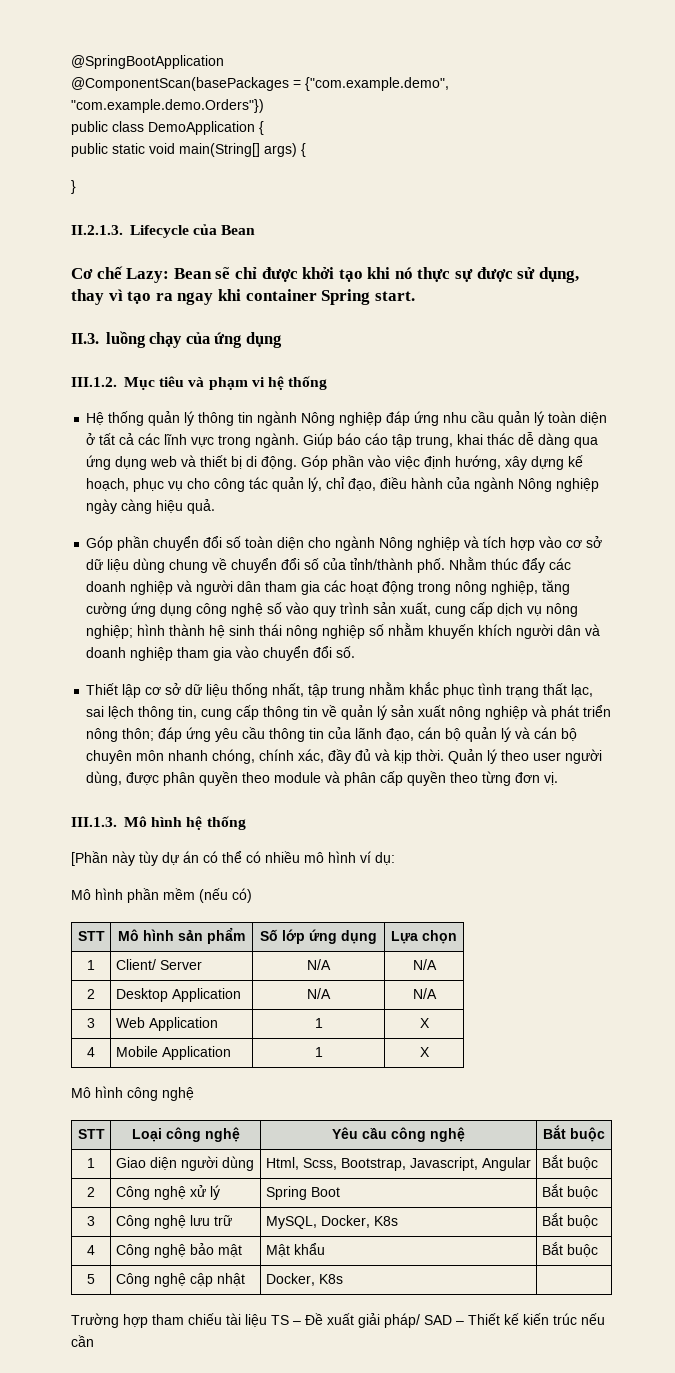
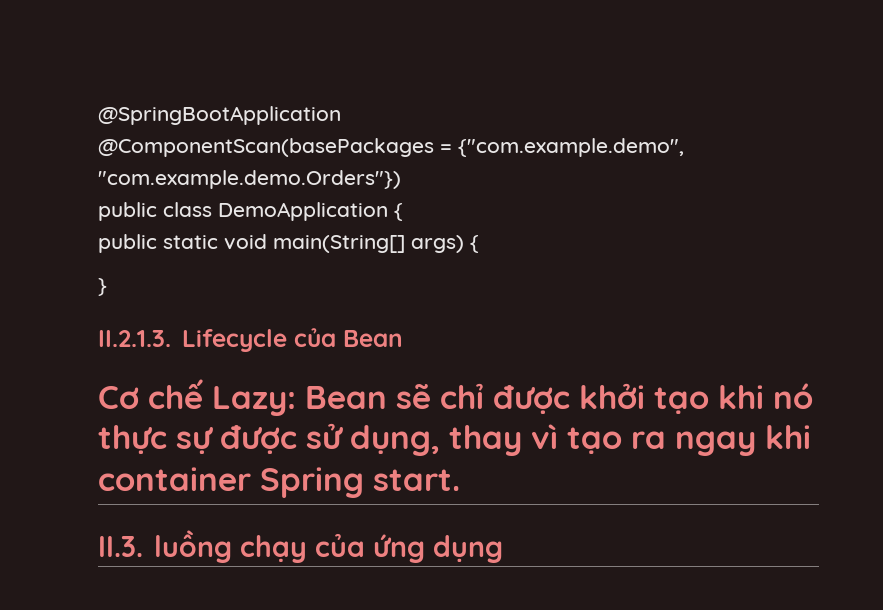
[71,376,328,390] [86,411,608,426] [86,432,599,448] [86,455,584,470] [86,477,600,492] [86,499,216,514] [86,536,603,551] [86,557,572,573] [86,580,571,595] [86,602,579,617] [86,623,601,639] [86,646,356,661] [86,682,594,698] [86,705,612,720] [86,727,578,742] [86,749,603,764] [86,771,559,786] [71,816,246,830] [71,851,395,866] [71,888,252,903] [77,931,105,941] [118,927,245,944] [260,929,378,944] [391,930,458,944] [87,960,95,970] [115,959,202,970] [307,959,331,970] [412,959,437,970] [87,989,95,999] [115,988,241,1002] [307,988,331,999] [412,988,437,999] [87,1018,95,1028] [115,1017,218,1031] [314,1018,323,1028] [419,1018,430,1028] [87,1047,95,1057] [115,1046,231,1060] [314,1047,323,1057] [419,1047,430,1057] [71,1086,194,1101] [77,1129,105,1139] [131,1127,240,1142] [332,1127,466,1142] [543,1125,605,1142] [87,1158,95,1168] [115,1156,254,1171] [265,1157,531,1171] [541,1155,598,1170] [87,1187,95,1197] [115,1185,220,1200] [265,1186,340,1200] [541,1184,598,1199] [87,1216,95,1226] [115,1215,232,1229] [265,1215,398,1229] [541,1213,598,1228] [87,1245,95,1255] [115,1243,242,1258] [265,1243,325,1257] [541,1242,598,1257] [87,1274,95,1284] [115,1273,245,1287] [265,1273,343,1286] [71,1313,605,1328] [71,1335,94,1347] // III.1.2. Mục tiêu và phạm vi hệ thống // Hệ thống quản lý thông tin ngành Nông nghiệp đáp ứng nhu cầu quản lý toàn diện ở tất cả các lĩnh vực trong ngành. Giúp báo cáo tập trung, khai thác dễ dàng qua ứng dụng web và thiết bị di động. Góp phần vào việc định hướng, xây dựng kế hoạch, phục vụ cho công tác quản lý, chỉ đạo, điều hành của ngành Nông nghiệp ngày càng hiệu quả. // Góp phần chuyển đổi số toàn diện cho ngành Nông nghiệp và tích hợp vào cơ sở dữ liệu dùng chung về chuyển đổi số của tỉnh/thành phố. Nhằm thúc đẩy các doanh nghiệp và người dân tham gia các hoạt động trong nông nghiệp, tăng cường ứng dụng công nghệ số vào quy trình sản xuất, cung cấp dịch vụ nông nghiệp; hình thành hệ sinh thái nông nghiệp số nhằm khuyến khích người dân và doanh nghiệp tham gia vào chuyển đổi số. // Thiết lập cơ sở dữ liệu thống nhất, tập trung nhằm khắc phục tình trạng thất lạc, sai lệch thông tin, cung cấp thông tin về quản lý sản xuất nông nghiệp và phát triển nông thôn; đáp ứng yêu cầu thông tin của lãnh đạo, cán bộ quản lý và cán bộ chuyên môn nhanh chóng, chính xác, đầy đủ và kịp thời. Quản lý theo user người dùng, được phân quyền theo module và phân cấp quyền theo từng đơn vị. // III.1.3. Mô hình hệ thống // [Phần này tùy dự án có thể có nhiều mô hình ví dụ: // Mô hình phần mềm (nếu có) // STT | Mô hình sản phẩm | Số lớp ứng dụng | Lựa chọn // 1 | Client/ Server | N/A | N/A // 2 | Desktop Application | N/A | N/A // 3 | Web Application | 1 | X // 4 | Mobile Application | 1 | X // Mô hình công nghệ // STT | Loại công nghệ | Yêu cầu công nghệ | Bắt buộc // 1 | Giao diện người dùng | Html, Scss, Bootstrap, Javascript, Angular | Bắt buộc // 2 | Công nghệ xử lý | Spring Boot | Bắt buộc // 3 | Công nghệ lưu trữ | MySQL, Docker, K8s | Bắt buộc // 4 | Công nghệ bảo mật | Mật khẩu | Bắt buộc // 5 | Công nghệ cập nhật | Docker, K8s | // Trường hợp tham chiếu tài liệu TS – Đề xuất giải pháp/ SAD – Thiết kế kiến trúc nếu cần -> (503, 549) none

